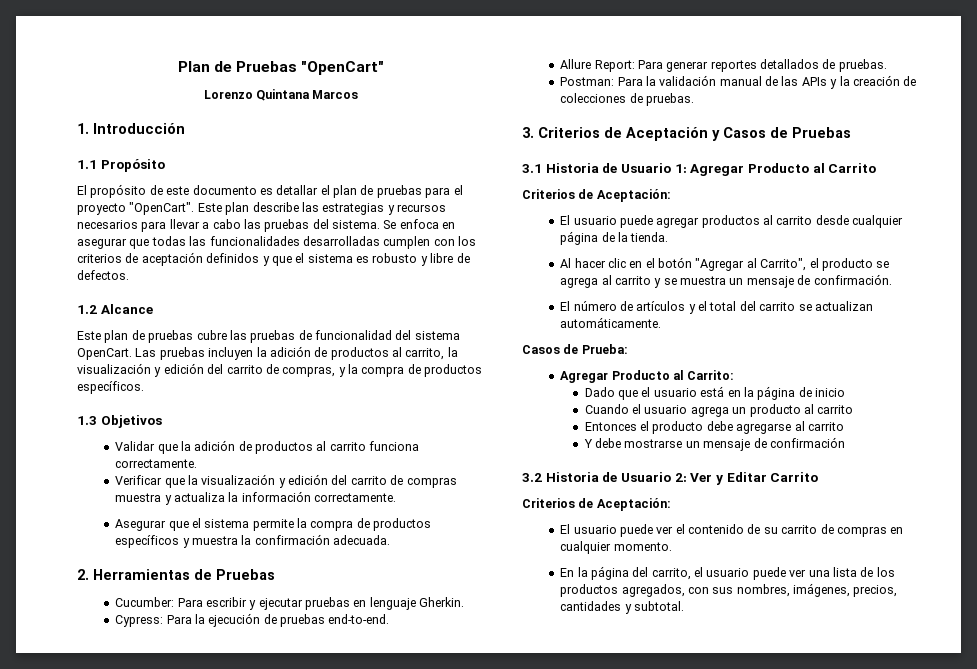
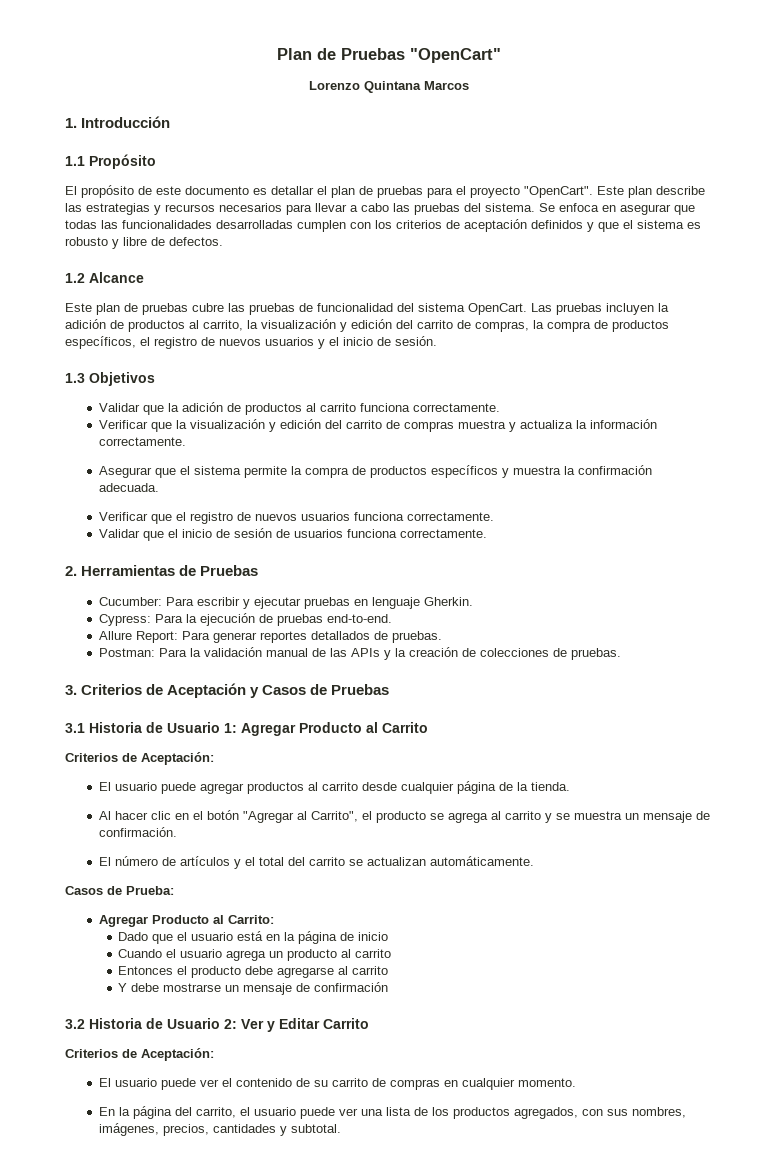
[338,364,483,377] [77,381,144,394] y la compra de productos específicos. -> [533,320,669,332] [65,336,437,349] la compra de productos específicos, el registro de nuevos usuarios y el inicio de sesión.
(391, 540) none -> [98,512,494,524] [98,528,487,541] // Verificar que el registro de nuevos usuarios funciona correctamente. // Validar que el inicio de sesión de usuarios funciona correctamente.

